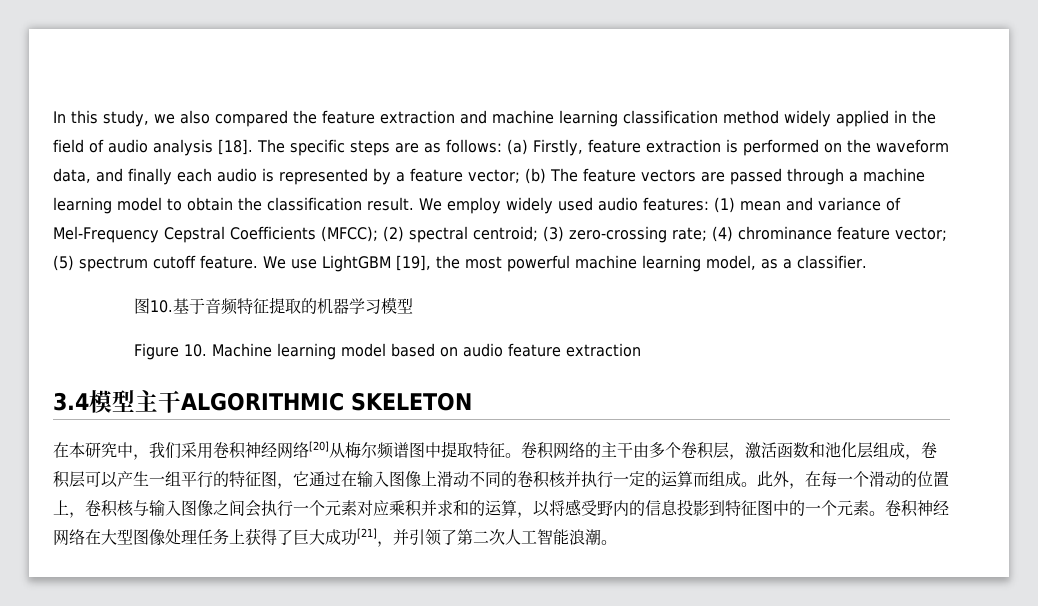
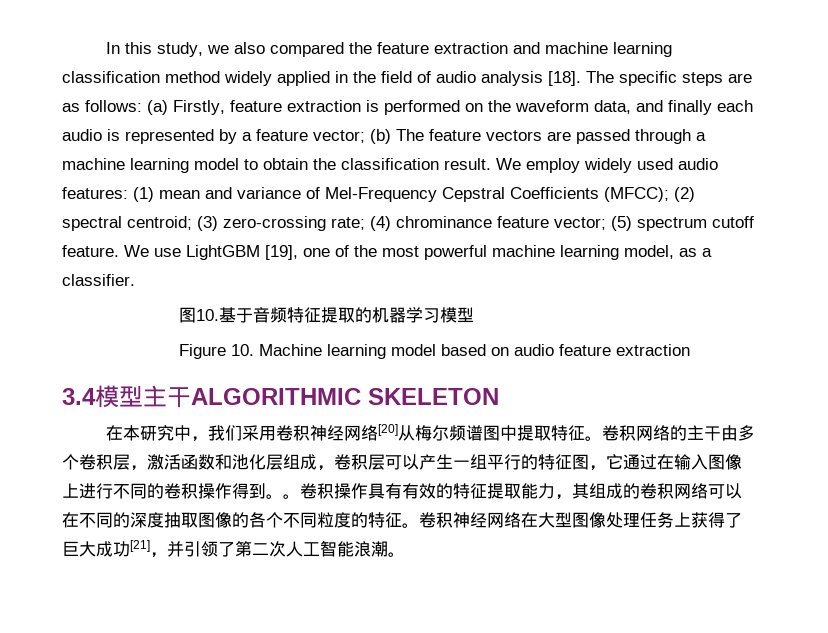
(431, 263) none -> [303,245,349,257] one of
[437,471,469,488] 滑动 -> [79,483,113,499] 进行
[549,471,949,489] [53,499,869,518] 核并执行一定的运算而组成。此外，在每一个滑动的位置上，卷积核与输入图像之间会执行一个元素对应乘积并求和的运算，以将感受野内的信息投影到特征图中的一个元素 -> [198,483,742,500] [62,512,402,528] 操作得到。。卷积操作具有有效的特征提取能力，其组成的卷积网络可以在不同的深度抽取图像的各个不同粒度的特征

